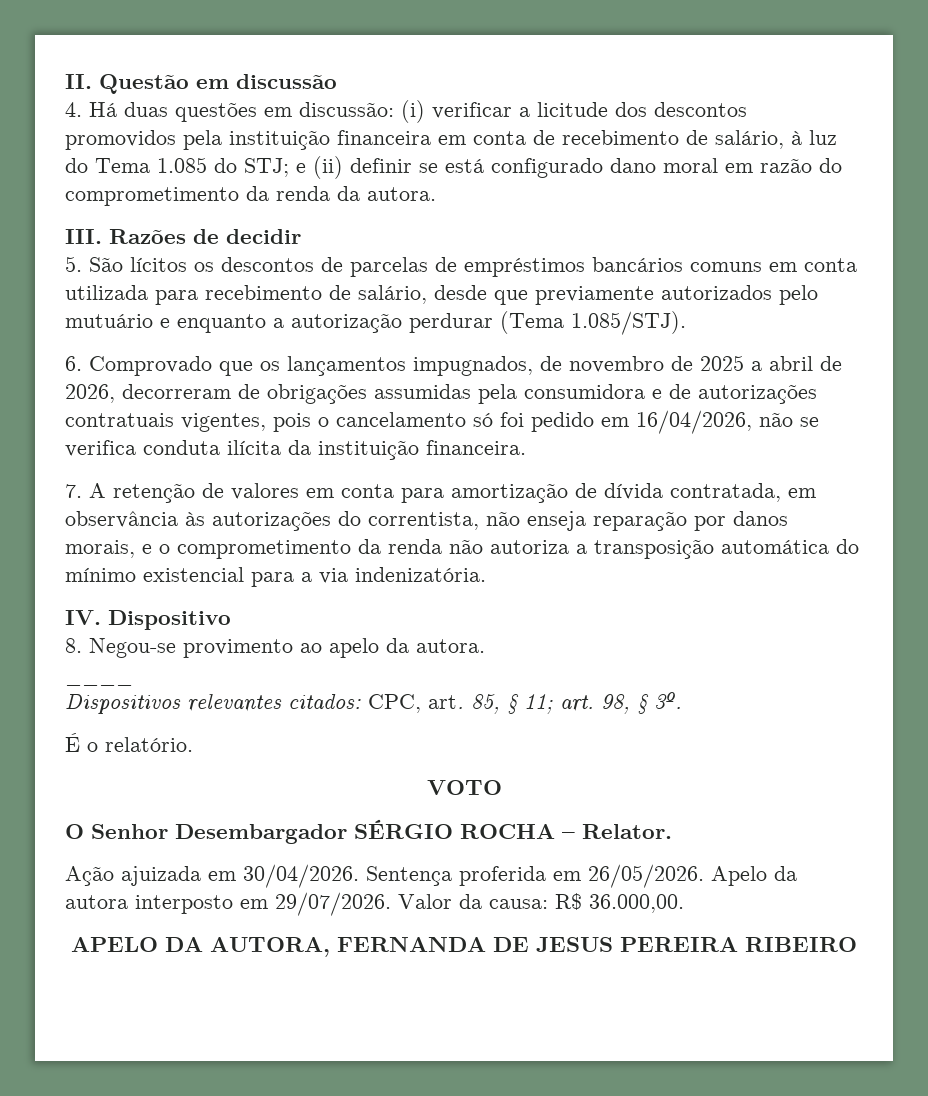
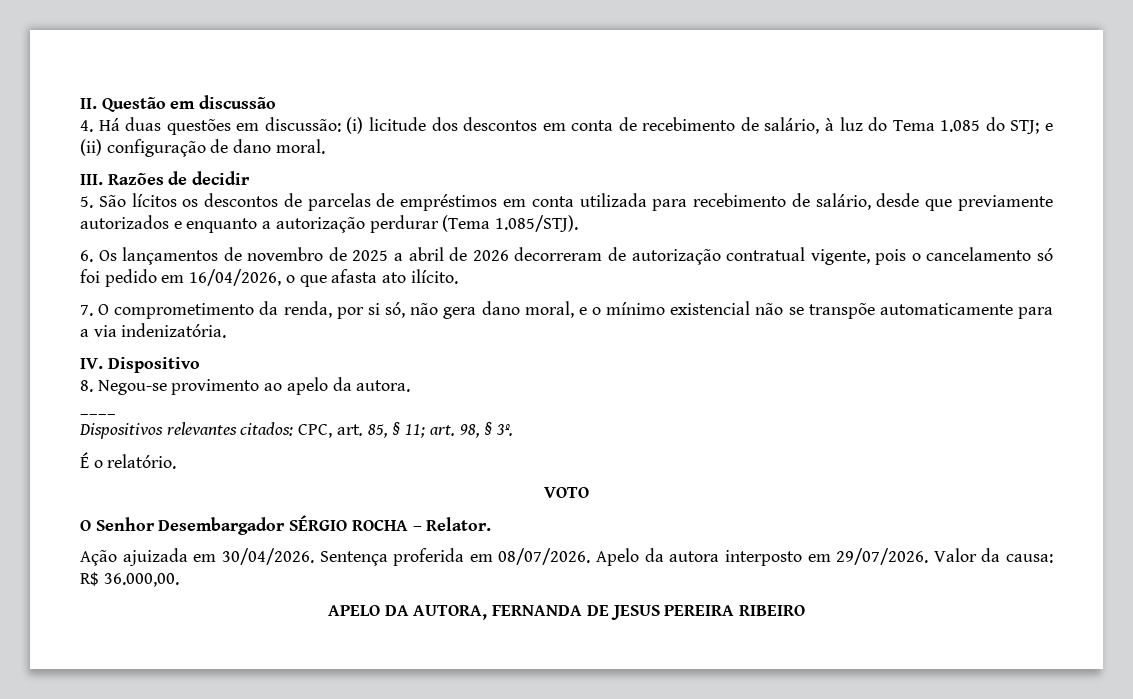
[432,102,530,119] verificar a -> (364, 125) none
[65,130,431,150] promovidos pela instituição financeira -> (538, 124) none
[350,158,842,178] [65,186,436,206] definir se está configurado dano moral em razão do comprometimento da renda da autora. -> [106,139,325,157] configuração de dano moral.
[592,257,762,272] bancários comuns -> (498, 202) none
[779,285,818,305] [65,314,153,328] pelo mutuário -> (169, 222) none
[89,356,533,376] Comprovado que os lançamentos impugnados, -> [98,247,219,265] Os lançamentos
[65,384,115,403] 2026, -> [472,250,509,261] 2026
[267,384,817,404] [65,413,266,432] obrigações assumidas pela consumidora e de autorizações contratuais vigentes, -> [631,247,870,265] autorização contratual vigente,
[759,412,819,427] [65,440,526,460] [65,483,816,503] [65,511,788,531] [65,539,859,559] [65,567,244,582] não se verifica conduta ilícita da instituição financeira. // 7. A retenção de valores em conta para amortização de dívida contratada, em observância às autorizações do correntista, não enseja reparação por danos morais, e o comprometimento da renda não autoriza a transposição automática do mínimo existencial -> [285,269,458,287] [80,301,1013,319] o que afasta ato ilícito. // 7. O comprometimento da renda, por si só, não gera dano moral, e o mínimo existencial não se transpõe automaticamente
[588,864,704,888] 26/05/2026. -> [498,548,591,565] 08/07/2026.

